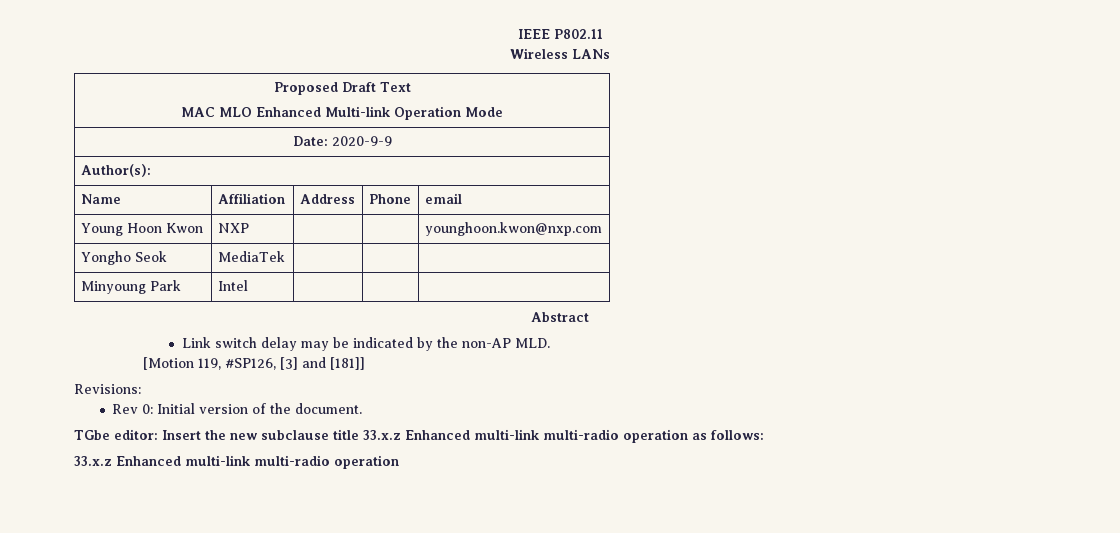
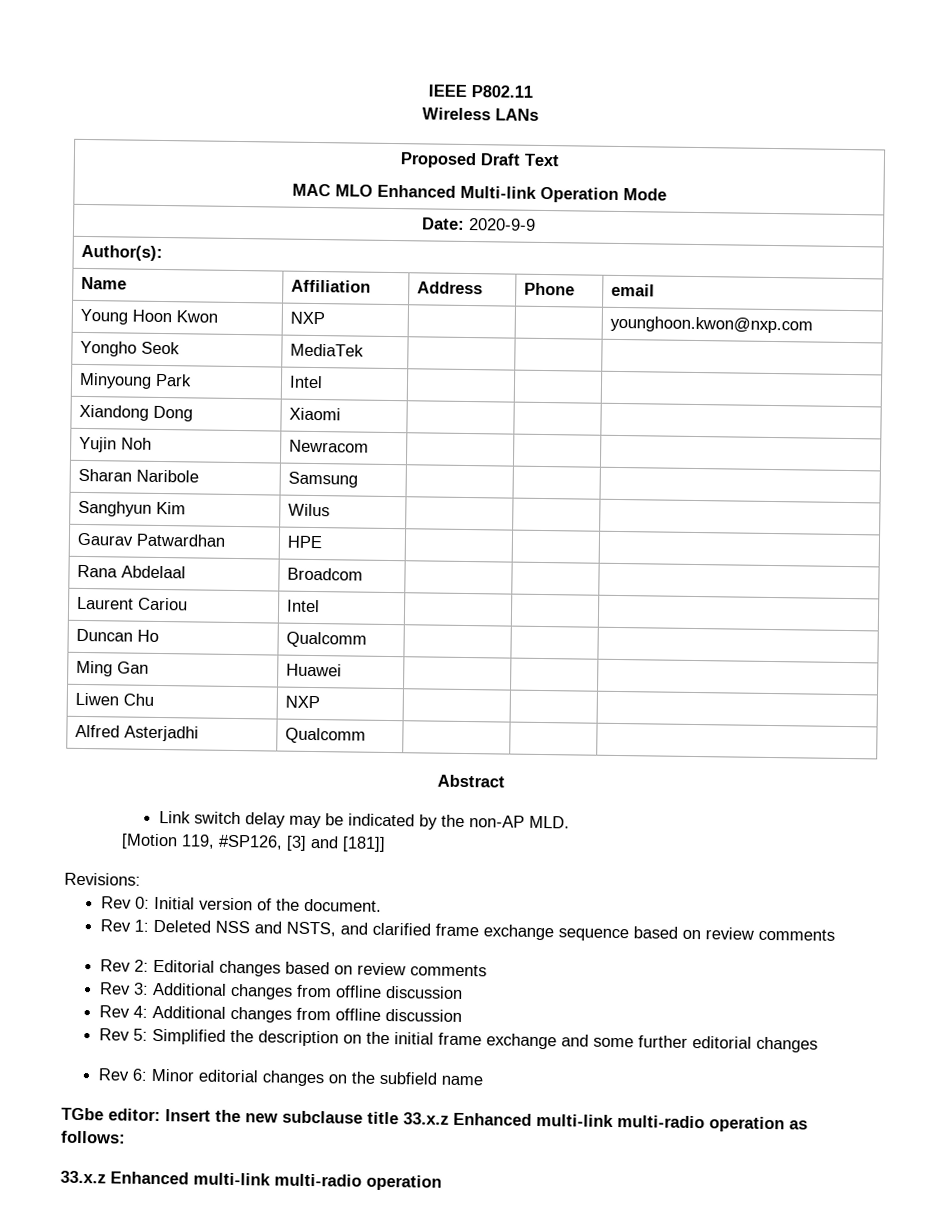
(248, 285) none -> [79,404,194,422] [289,407,342,421] [79,436,153,453] [289,439,370,453] [78,468,200,483] [288,471,359,488] [78,500,187,517] [288,503,331,517] [77,532,227,547] [287,535,323,549] [77,564,187,579] [287,567,364,581] [77,596,189,611] [287,599,321,613] [76,628,160,642] [286,631,368,648] [76,660,150,677] [286,663,343,677] [75,692,155,706] [285,695,321,709] [75,724,200,742] [285,727,367,744] // Xiandong Dong | Xiaomi | | | // Yujin Noh | Newracom | | | // Sharan Naribole | Samsung | | | // Sanghyun Kim | Wilus | | | // Gaurav Patwardhan | HPE | | | // Rana Abdelaal | Broadcom | | | // Laurent Cariou | Intel | | | // Duncan Ho | Qualcomm | | | // Ming Gan | Huawei | | | // Liwen Chu | NXP | | | // Alfred Asterjadhi | Qualcomm | | |
(363, 408) none -> [99,919,835,942] [99,959,487,977] [98,982,463,1000] [98,1005,462,1023] [98,1028,818,1053] [97,1068,483,1087] // Rev 1: Deleted NSS and NSTS, and clarified frame exchange sequence based on review comments // Rev 2: Editorial changes based on review comments // Rev 3: Additional changes from offline discussion // Rev 4: Additional changes from offline discussion // Rev 5: Simplified the description on the initial frame exchange and some further editorial changes // Rev 6: Minor editorial changes on the subfield name

